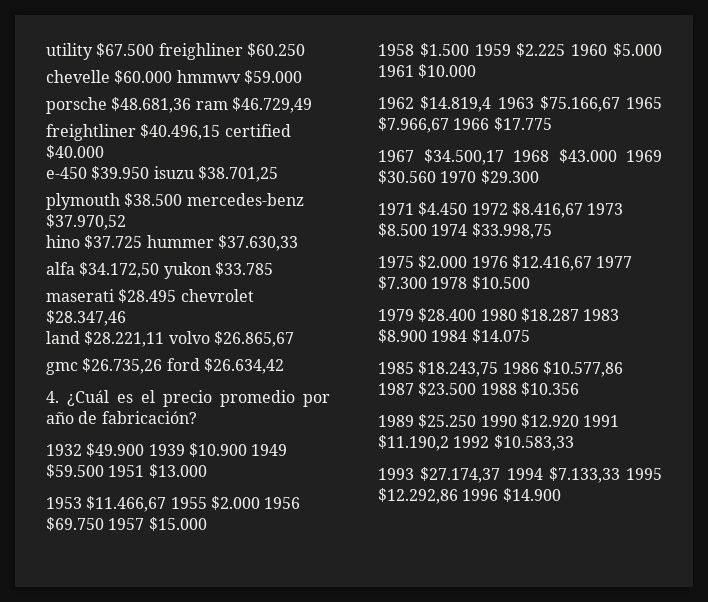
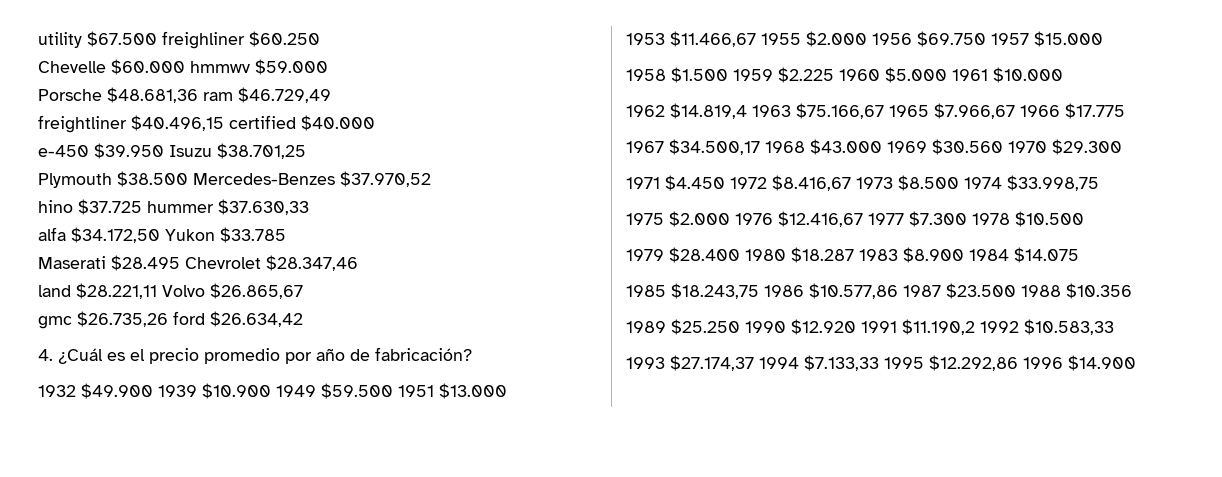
[46,70,110,83] chevelle -> [38,61,106,73] Chevelle
[46,97,107,114] porsche -> [38,89,102,101] Porsche
[153,166,194,179] isuzu -> [169,145,212,157] Isuzu
[46,193,304,210] plymouth $38.500 mercedes-benz -> [38,171,335,188] Plymouth $38.500 Mercedes-Benzes
[163,262,211,279] yukon -> [165,229,215,241] Yukon
[46,289,254,303] maserati $28.495 chevrolet -> [38,255,261,271] Maserati $28.495 Chevrolet
[168,331,210,344] volvo -> [162,285,205,297] Volvo

